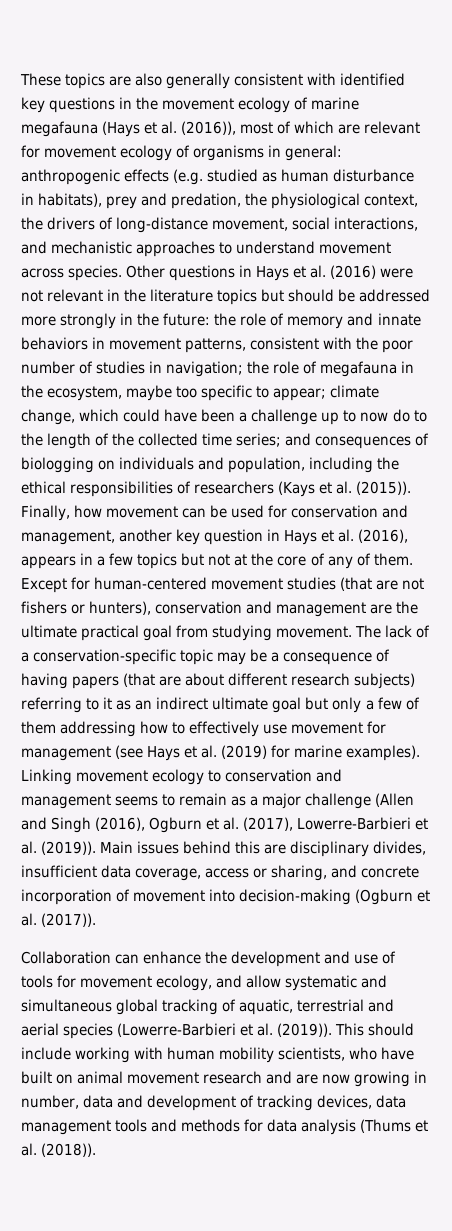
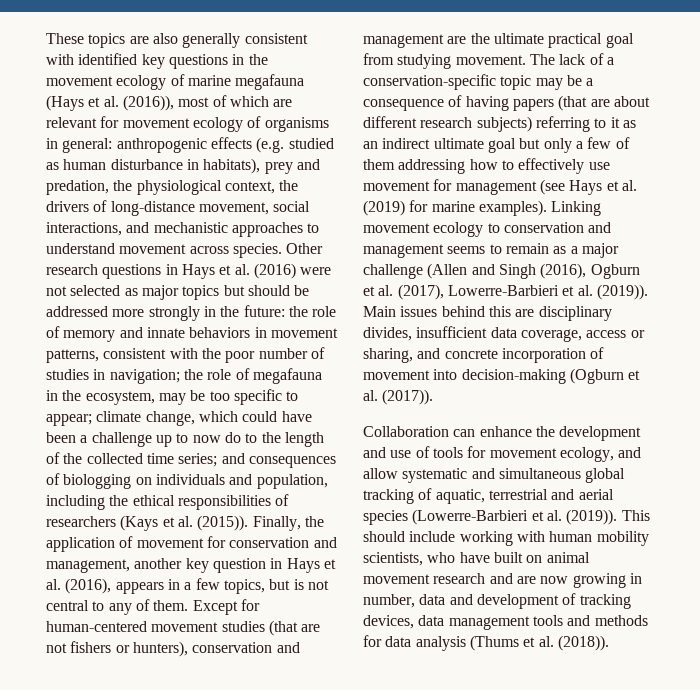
(166, 271) none -> [46,264,98,275] research
[47,289,214,302] relevant in the literature -> [70,285,179,300] selected as major
[126,385,173,401] maybe -> [158,390,206,405] may be
[74,505,265,518] how movement can be used -> [304,516,324,527] [46,536,204,552] the application of movement
[137,553,325,569] topics but not at the core of -> [223,579,329,594] [46,600,105,611] topics, but is not central to

